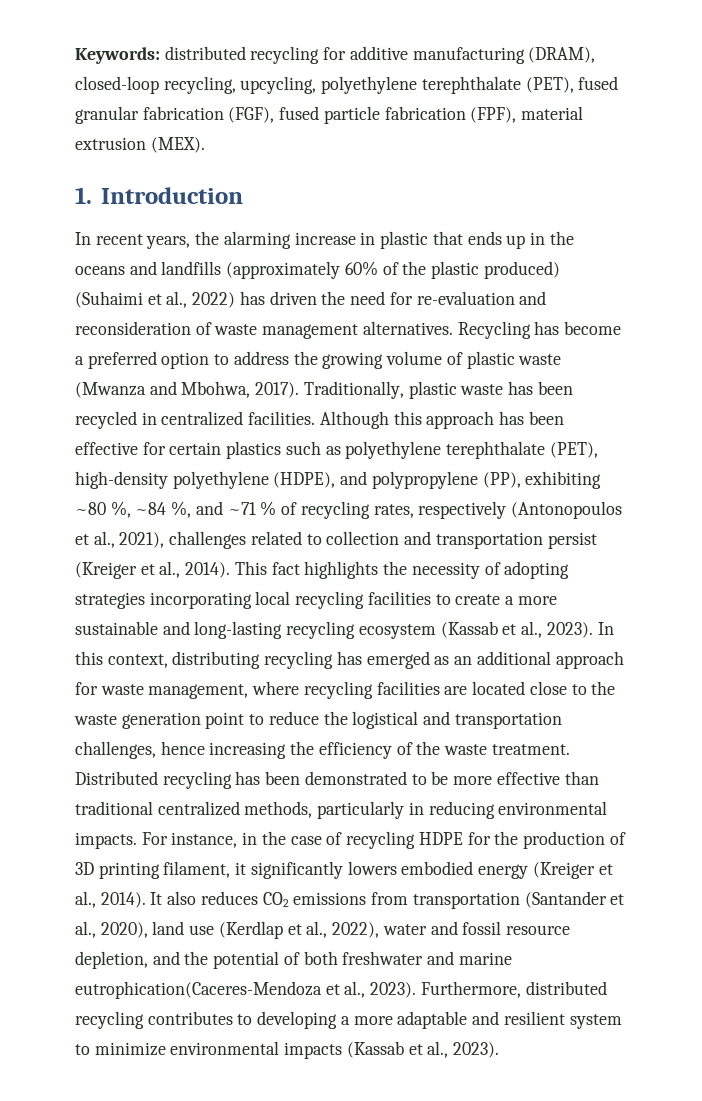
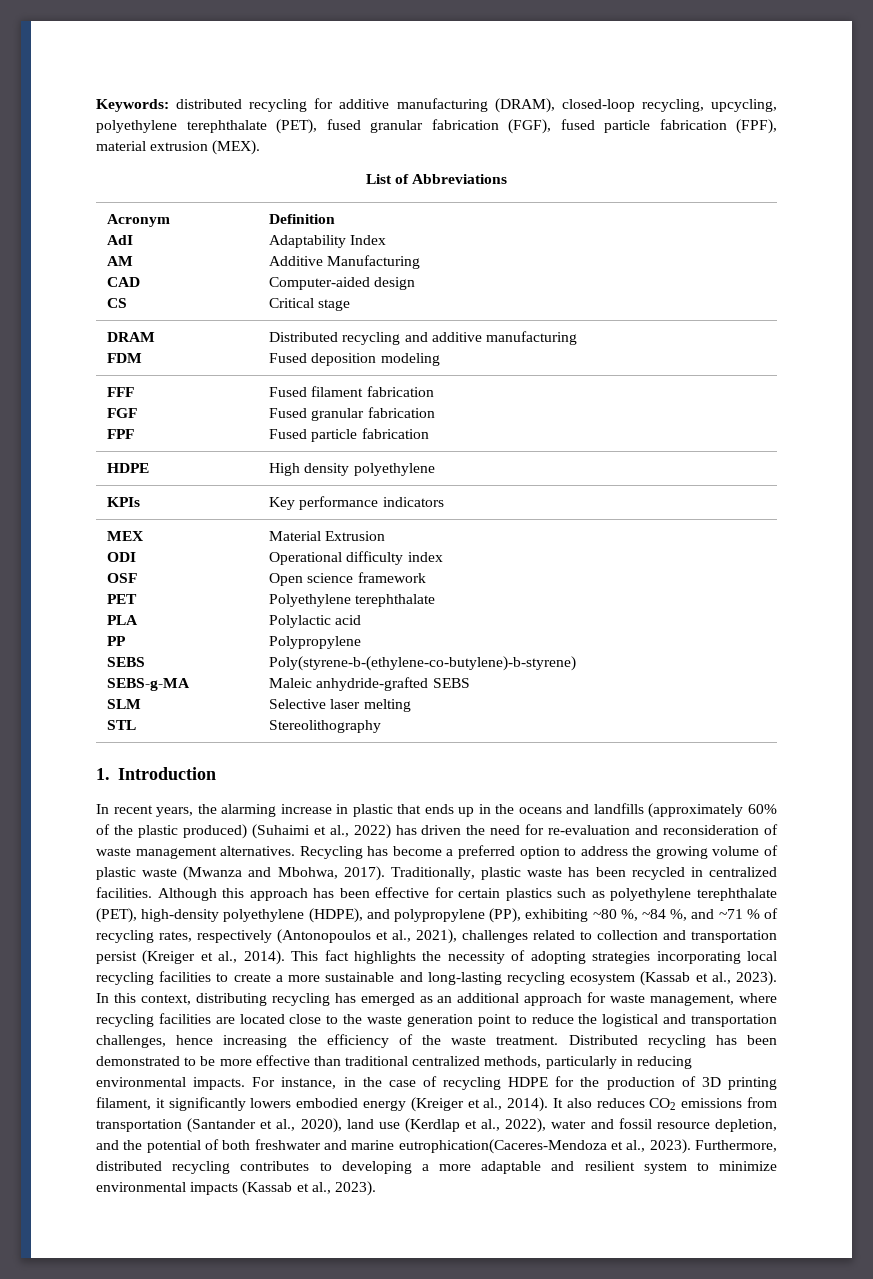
(205, 145) none -> [365,174,508,184] [107,214,171,227] [107,235,134,245] [107,256,134,266] [107,277,141,287] [107,298,128,308] [269,214,336,224] [269,235,387,248] [269,255,421,269] [269,277,416,290] [269,298,351,311] [107,332,156,342] [107,353,143,363] [269,331,577,345] [269,353,440,366] [107,387,135,397] [107,408,138,418] [107,429,135,439] [269,386,434,397] [269,407,435,421] [269,428,429,442] [107,463,150,473] [269,463,435,476] [107,497,141,507] [269,496,444,510] [107,531,145,541] [107,552,137,562] [107,573,138,583] [107,594,138,604] [107,615,139,625] [107,636,127,646] [107,657,146,667] [107,678,191,691] [107,699,142,709] [107,720,137,730] [269,531,386,541] [269,551,443,565] [269,572,426,586] [269,594,436,607] [269,615,362,628] [269,636,362,649] [269,656,577,671] [269,677,470,691] [269,699,411,712] [269,720,382,733] // List of Abbreviations // Acronym // AdI // AM // CAD // CS | Definition // Adaptability Index // Additive Manufacturing // Computer-aided design // Critical stage // DRAM // FDM | Distributed recycling and additive manufacturing // Fused deposition modeling // FFF // FGF // FPF | Fused filament fabrication // Fused granular fabrication // Fused particle fabrication // HDPE | High density polyethylene // KPIs | Key performance indicators // MEX // ODI // OSF // PET // PLA // PP // SEBS // SEBS-g-MA // SLM // STL | Material Extrusion // Operational difficulty index // Open science framework // Polyethylene terephthalate // Polylactic acid // Polypropylene // Poly(styrene-b-(ethylene-co-butylene)-b-styrene) // Maleic anhydride-grafted SEBS // Selective laser melting // Stereolithography

